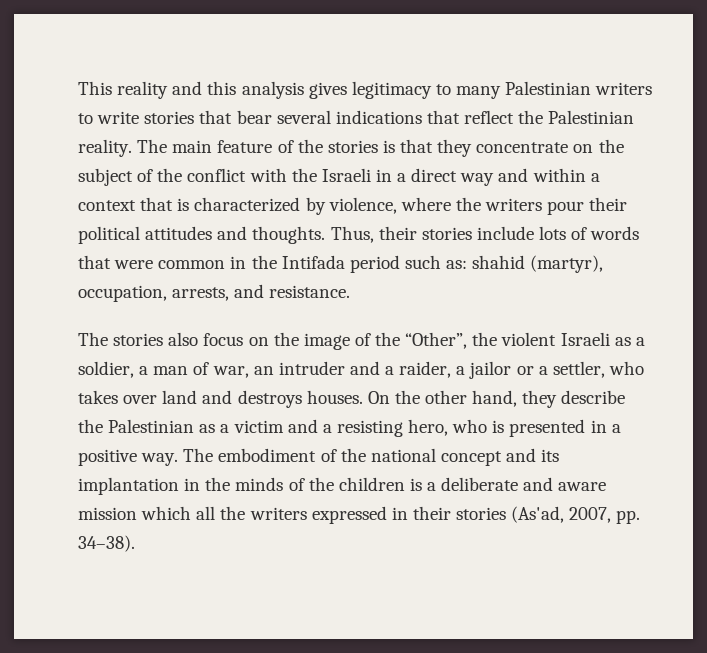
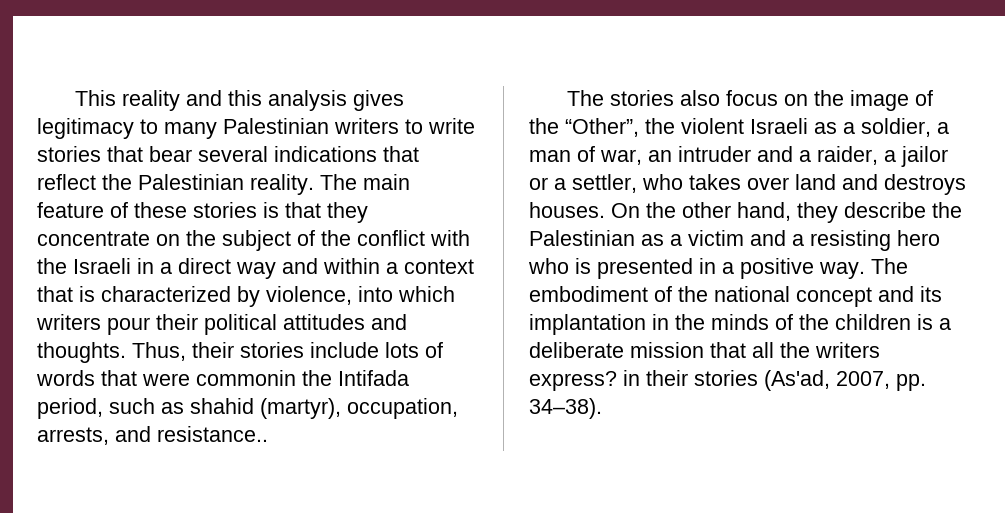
[297,139,323,153] the -> [134,202,187,218] these
[400,197,481,211] where the -> [358,286,455,302] into which
[158,255,468,273] common in the Intifada period such as: -> [196,370,409,386] [37,398,184,419] commonin the Intifada period, such as
[269,285,351,298] resistance. -> [157,426,268,442] resistance..
[408,419,449,436] hero, -> [897,230,940,246] hero
[523,477,607,491] [78,506,192,520] and aware mission which -> [630,342,746,358] mission that
[311,506,387,524] expressed -> [529,371,617,391] express?

